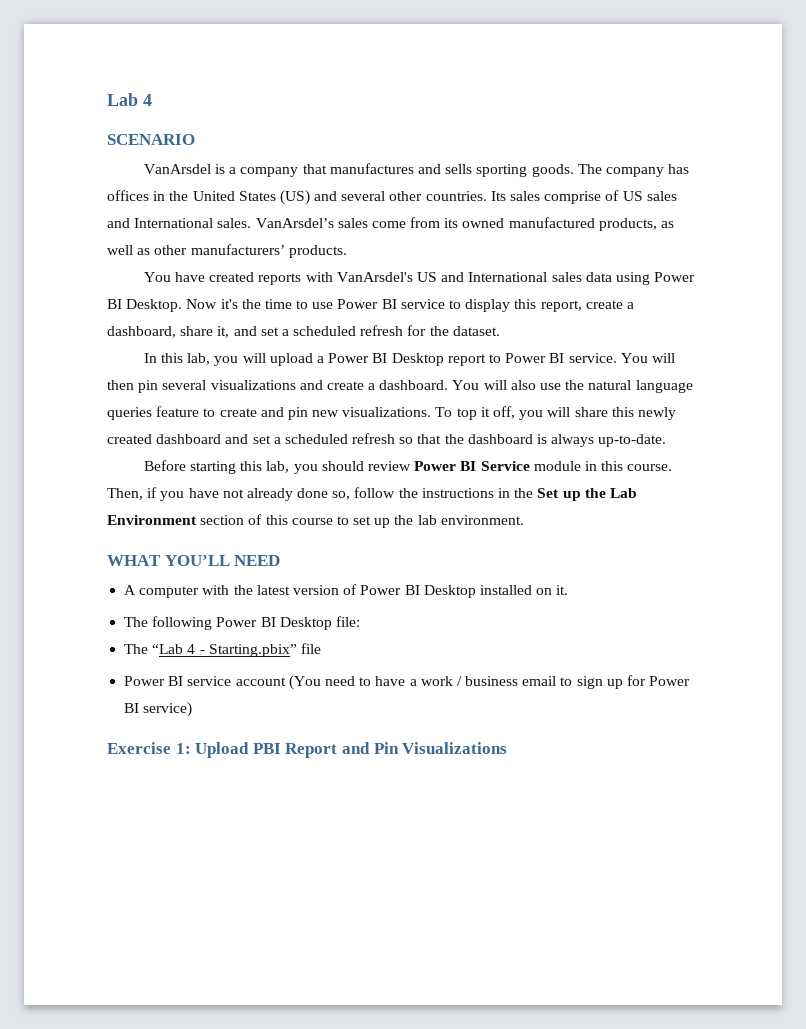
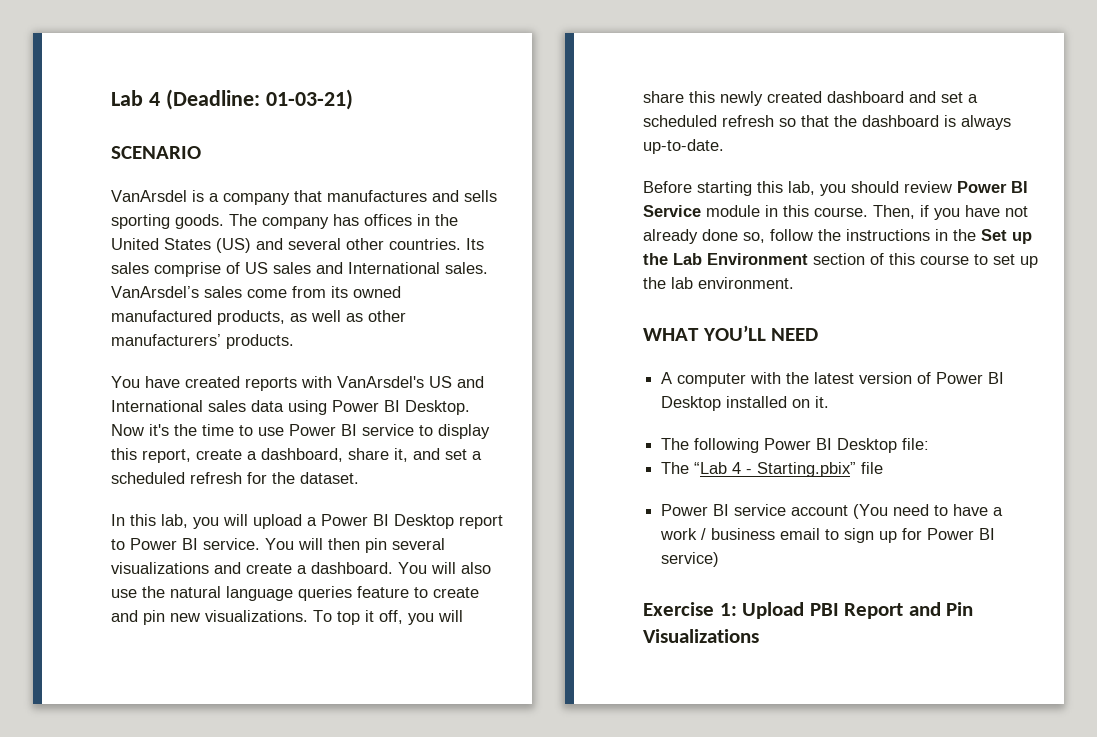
(152, 100) none -> [165,89,353,110] (Deadline: 01-03-21)

